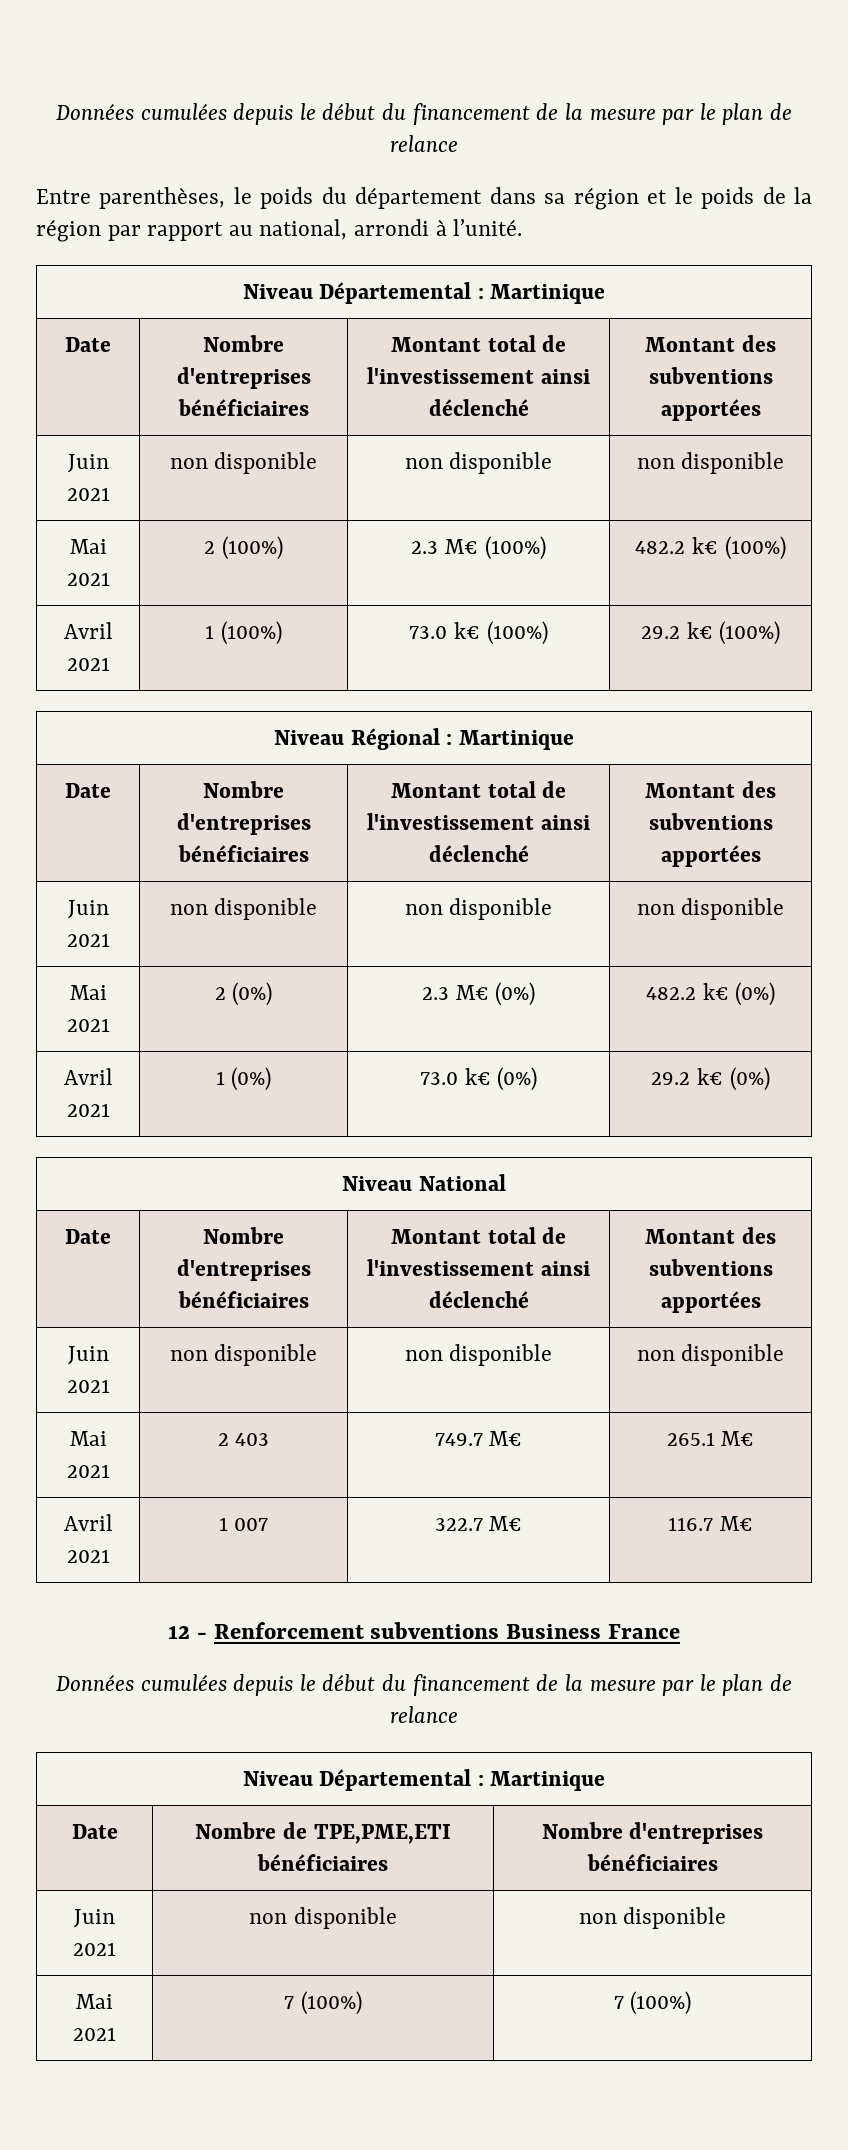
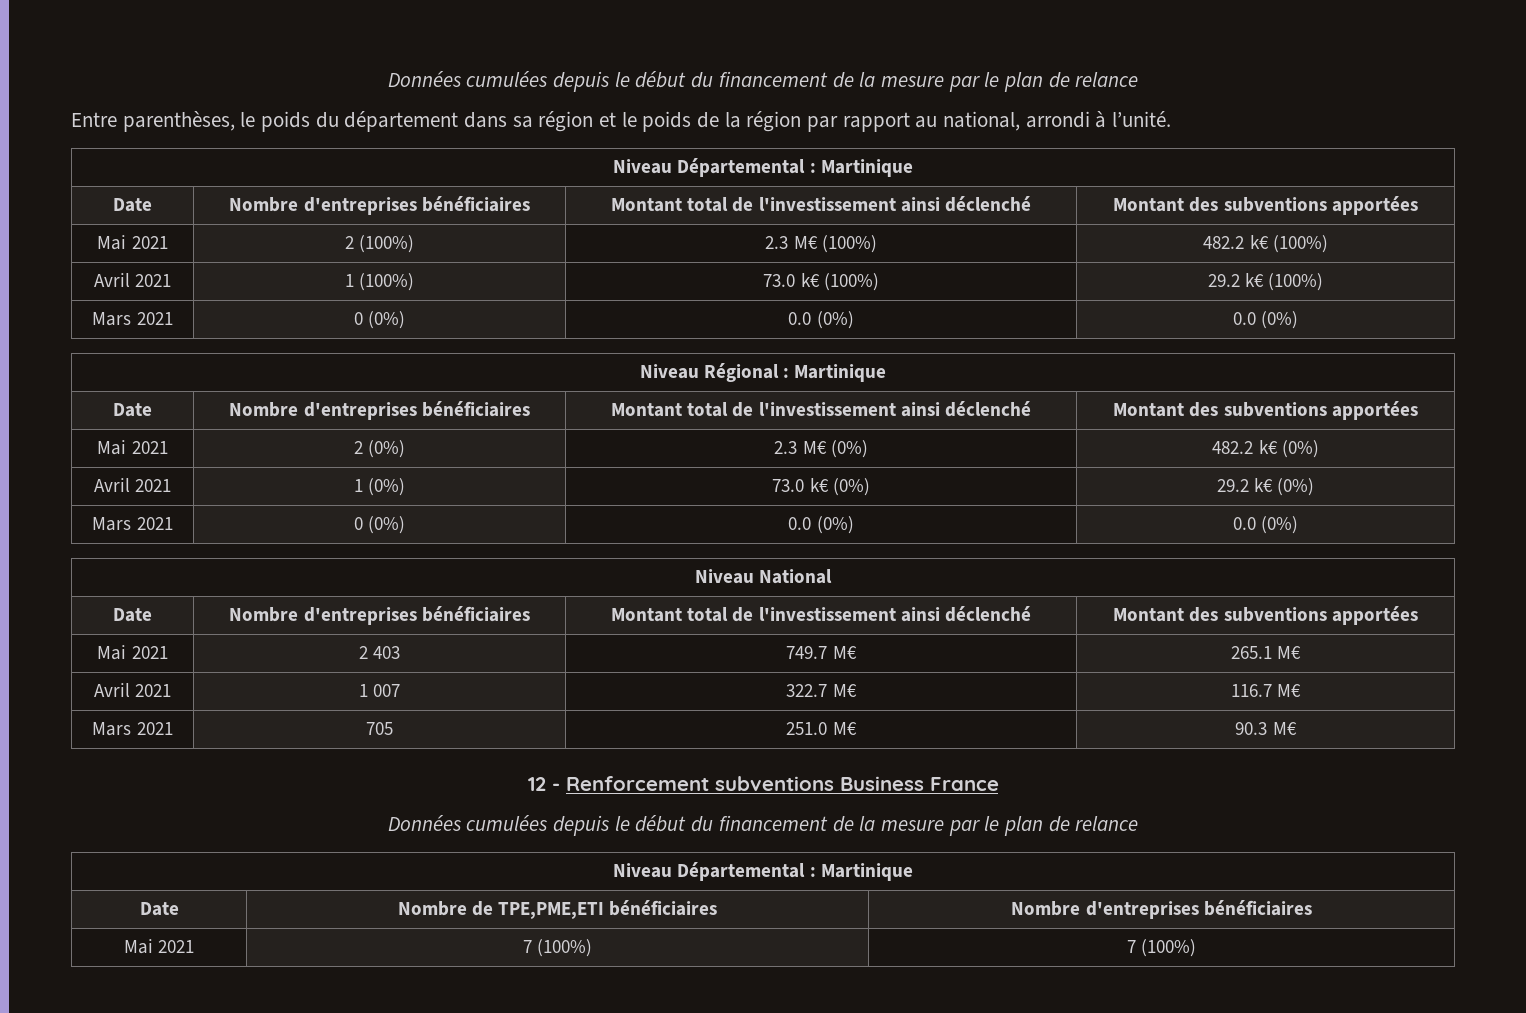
[67,454,109,473] [66,487,110,501] [169,452,318,474] [404,452,553,474] [636,452,785,474] // Juin 2021 | non disponible | non disponible | non disponible -> (1418, 205) none
(781, 633) none -> [92,312,173,326] [353,311,406,329] [788,311,854,329] [1232,311,1299,329] // Mars 2021 | 0 (0%) | 0.0 (0%) | 0.0 (0%)
[67,900,109,919] [66,933,110,947] [169,898,318,920] [404,898,553,920] [636,898,785,920] // Juin 2021 | non disponible | non disponible | non disponible -> (1418, 410) none
(770, 1079) none -> [92,517,173,531] [353,516,406,534] [788,516,854,534] [1232,516,1299,534] // Mars 2021 | 0 (0%) | 0.0 (0%) | 0.0 (0%)
[67,1346,109,1365] [66,1379,110,1393] [169,1344,318,1366] [404,1344,553,1366] [636,1344,785,1366] // Juin 2021 | non disponible | non disponible | non disponible -> (1418, 615) none
(753, 1523) none -> [92,722,173,736] [366,722,393,735] [786,722,857,735] [1235,722,1297,735] // Mars 2021 | 705 | 251.0 M€ | 90.3 M€
[74,1909,115,1928] [73,1942,116,1956] [249,1907,397,1929] [578,1907,727,1929] // Juin 2021 | non disponible | non disponible -> (1312, 908) none

